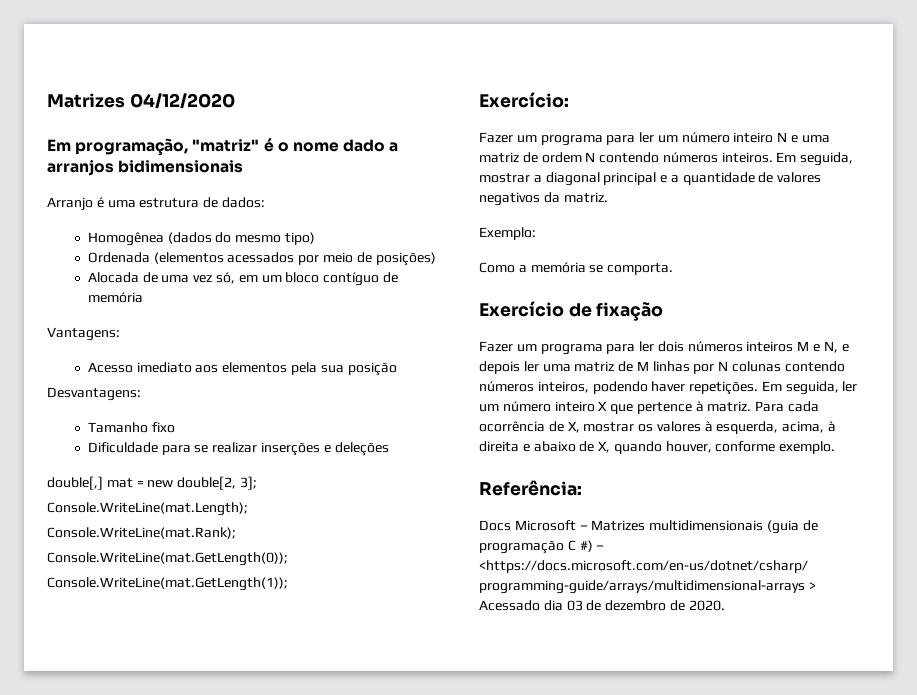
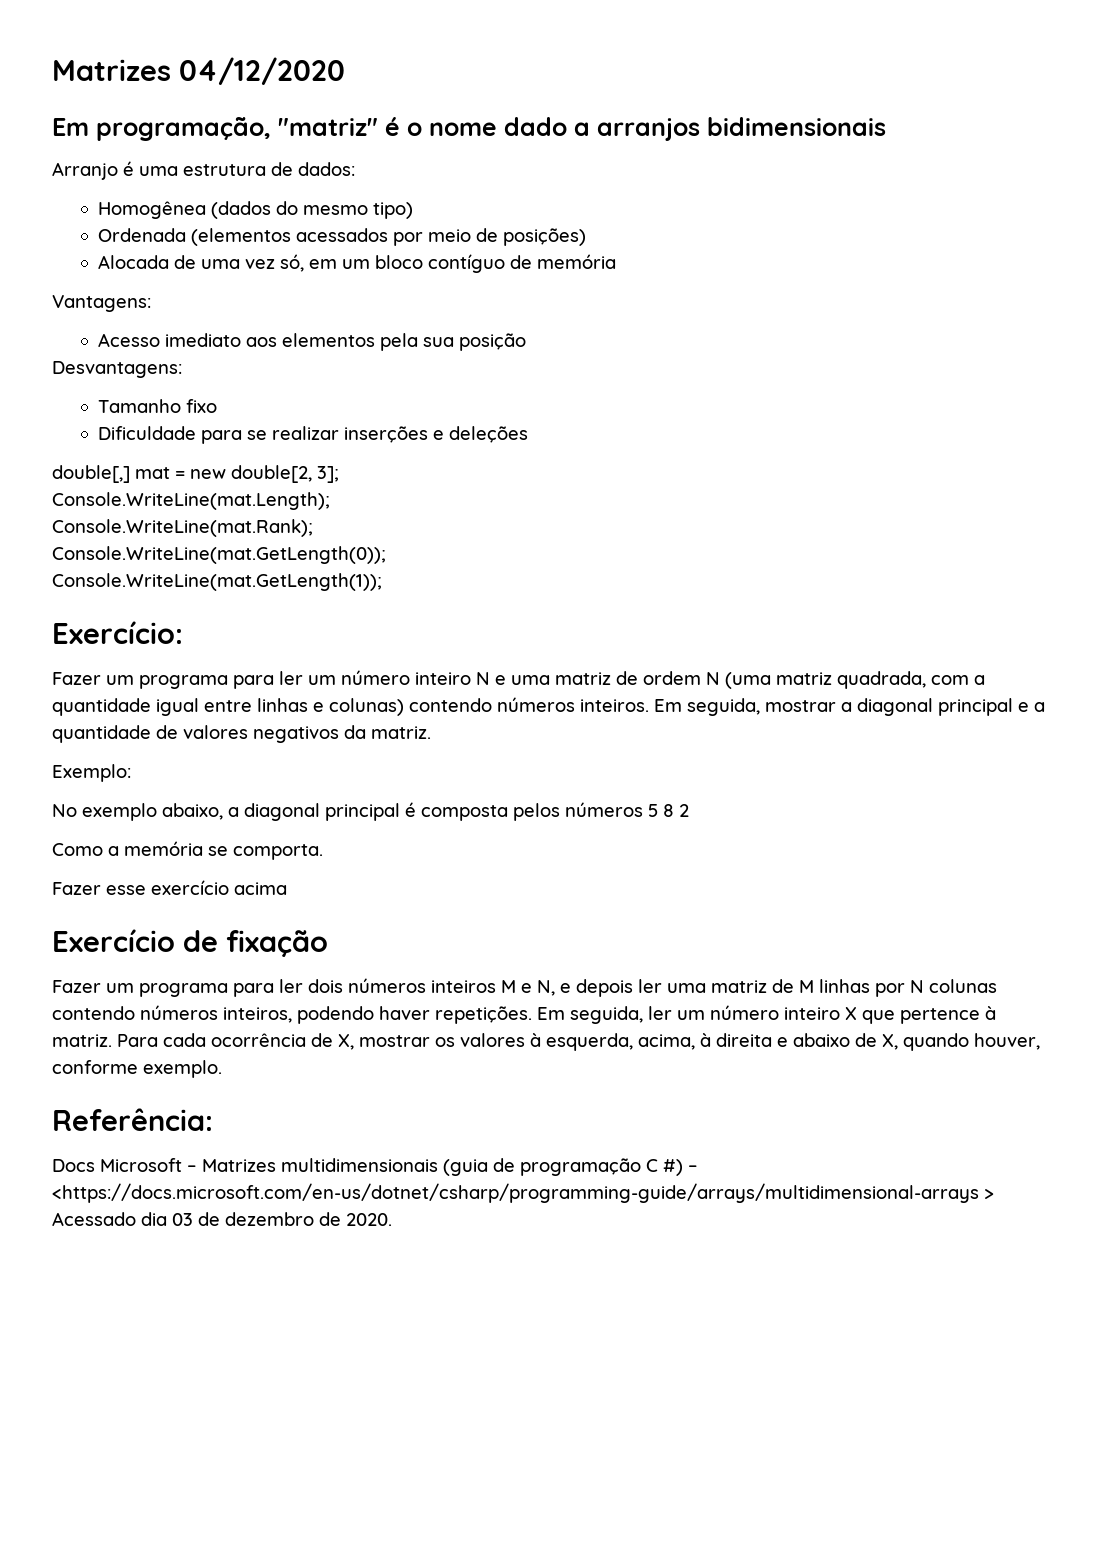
(596, 157) none -> [725,671,985,689] [52,698,404,716] (uma matriz quadrada, com a quantidade igual entre linhas e colunas)
(536, 233) none -> [52,802,689,821] // No exemplo abaixo, a diagonal principal é composta pelos números 5 8 2
(674, 269) none -> [52,880,287,895] // Fazer esse exercício acima

